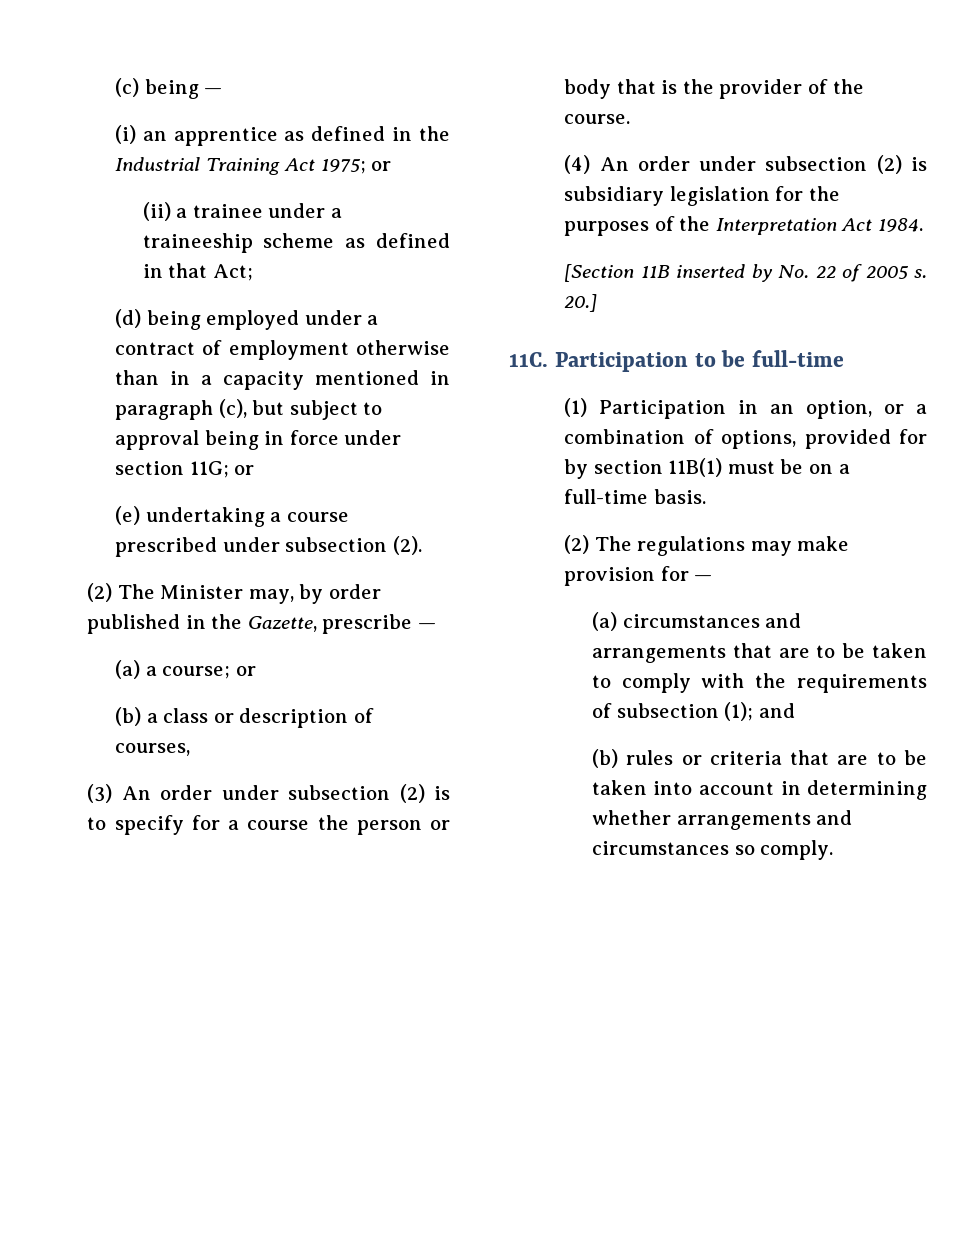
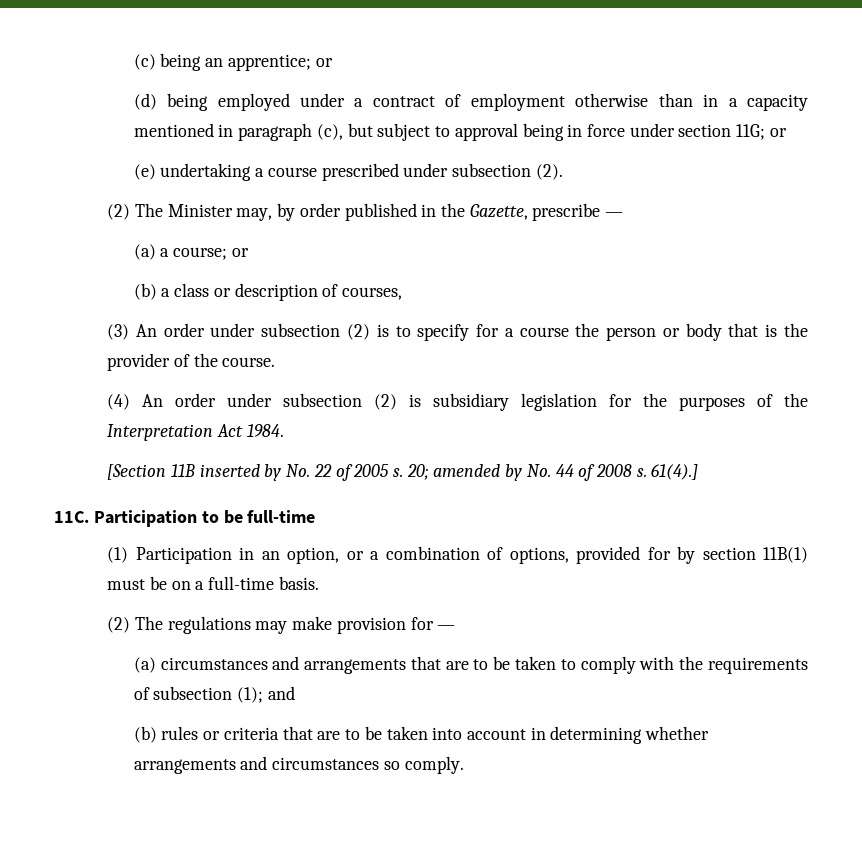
[204,88,223,94] [114,125,451,146] [114,157,392,175] [142,202,342,221] [142,233,450,253] [142,263,253,281] — // (i) an apprentice as defined in the Industrial Training Act 1975; or // (ii) a trainee under a traineeship scheme as defined in that Act; -> [205,54,333,71] an apprentice; or
[564,294,598,312] 20.] -> [406,464,699,481] 20; amended by No. 44 of 2008 s. 61(4).]

